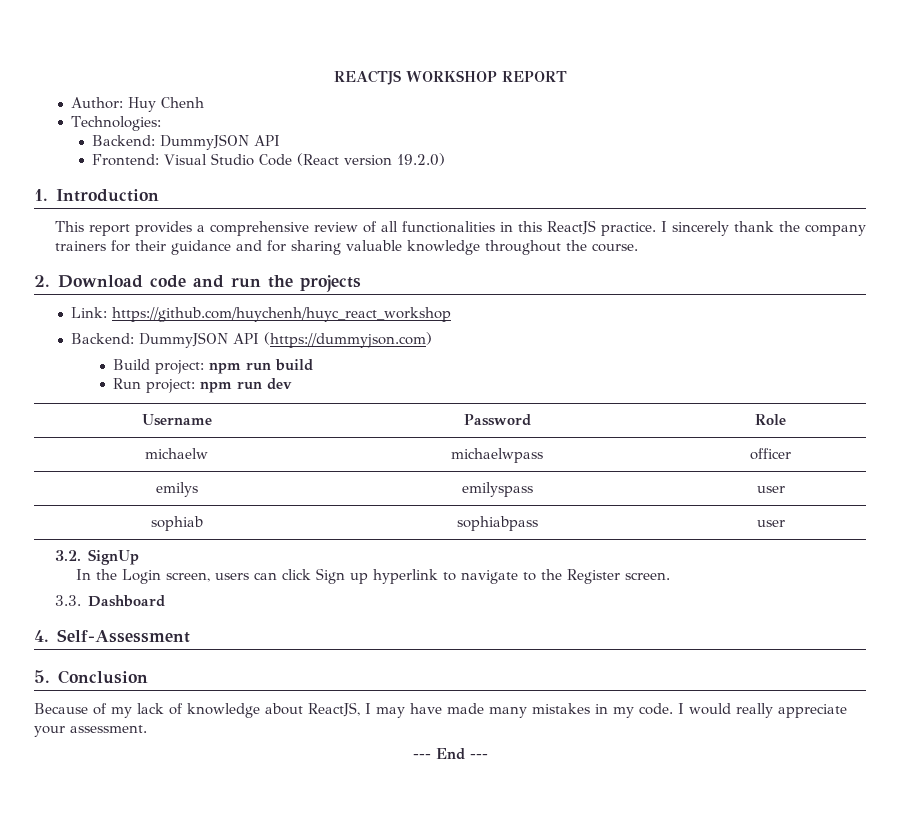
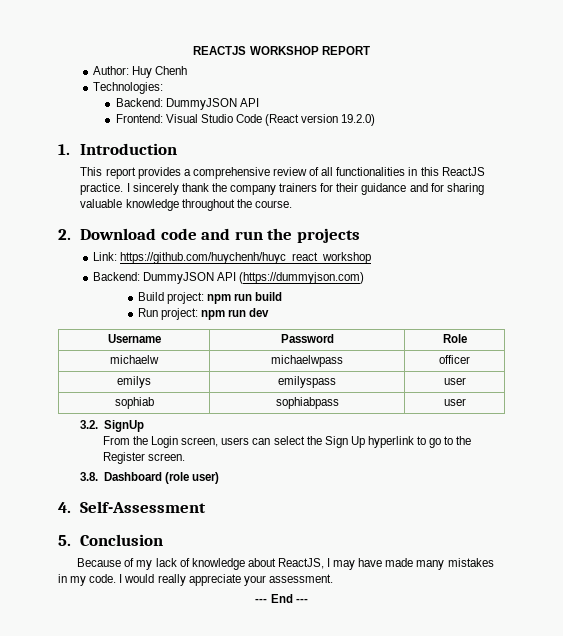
[75,569,91,580] In -> [102,436,130,445] From
[281,568,368,584] click Sign up -> [273,436,365,448] select the Sign Up
[460,570,518,584] navigate -> [429,438,442,448] go
[54,595,81,606] 3.3. -> [80,472,99,481] 3.8.
(166, 601) none -> [165,472,220,484] (role user)

